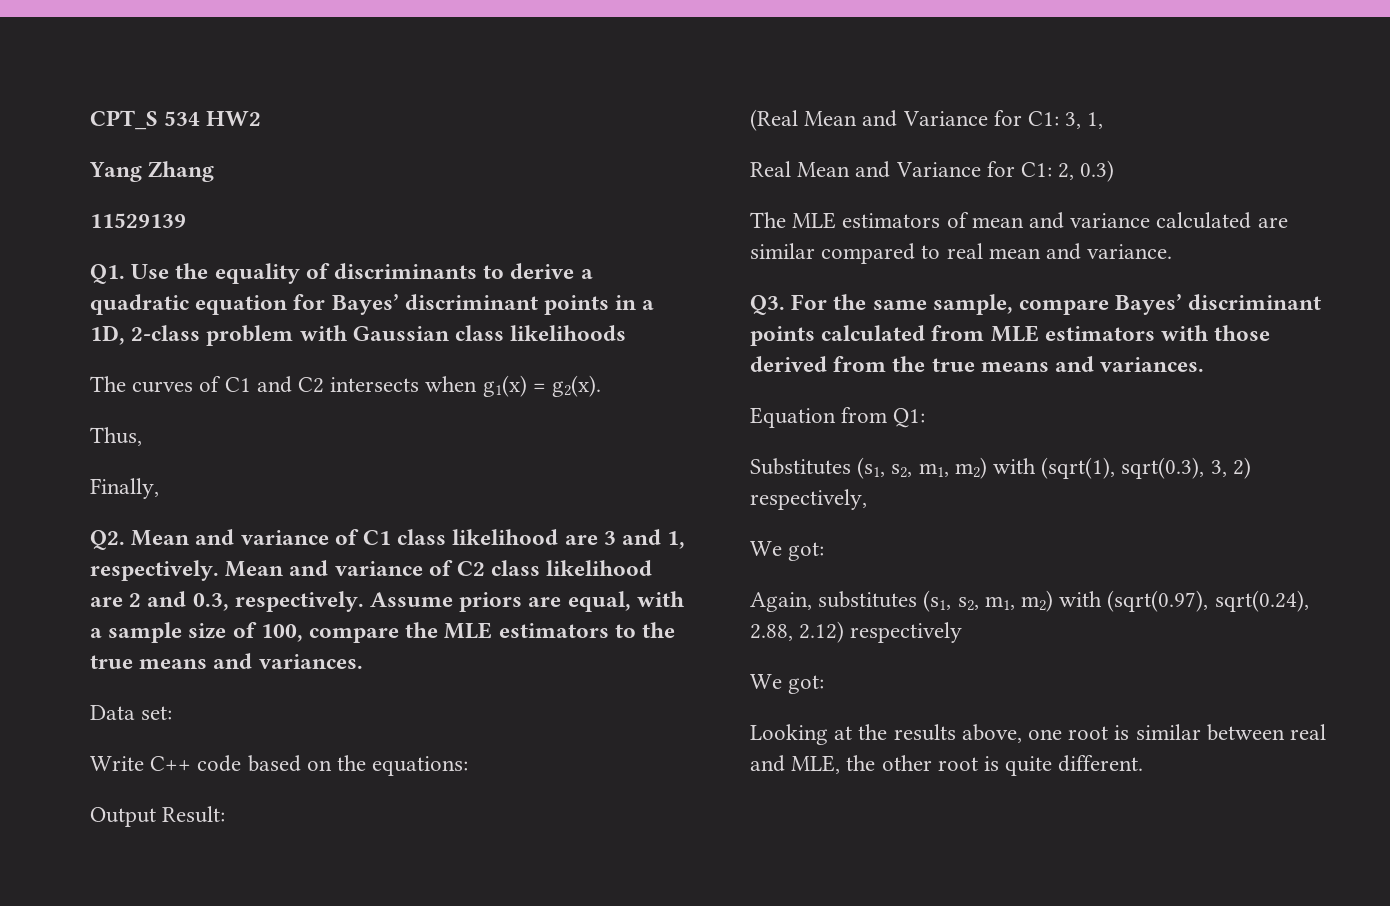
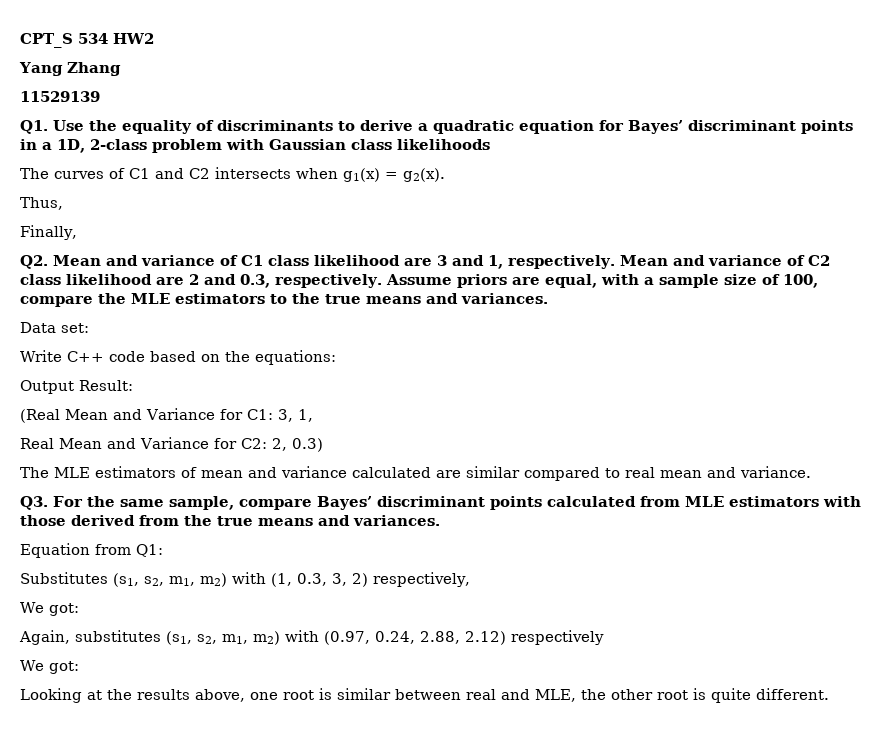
[1021,162,1053,177] C1: -> [240,438,267,449] C2:
[1041,457,1205,479] (sqrt(1), sqrt(0.3), -> [271,573,327,587] (1, 0.3,
[1107,590,1309,612] (sqrt(0.97), sqrt(0.24), -> [324,631,415,645] (0.97, 0.24,

